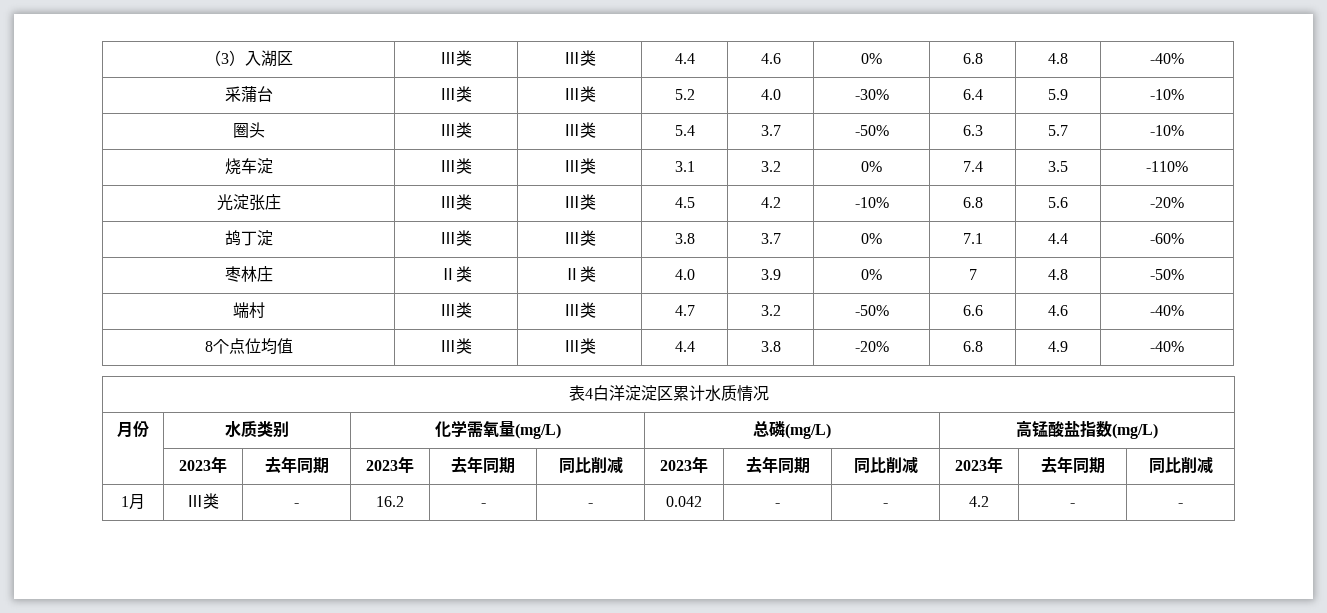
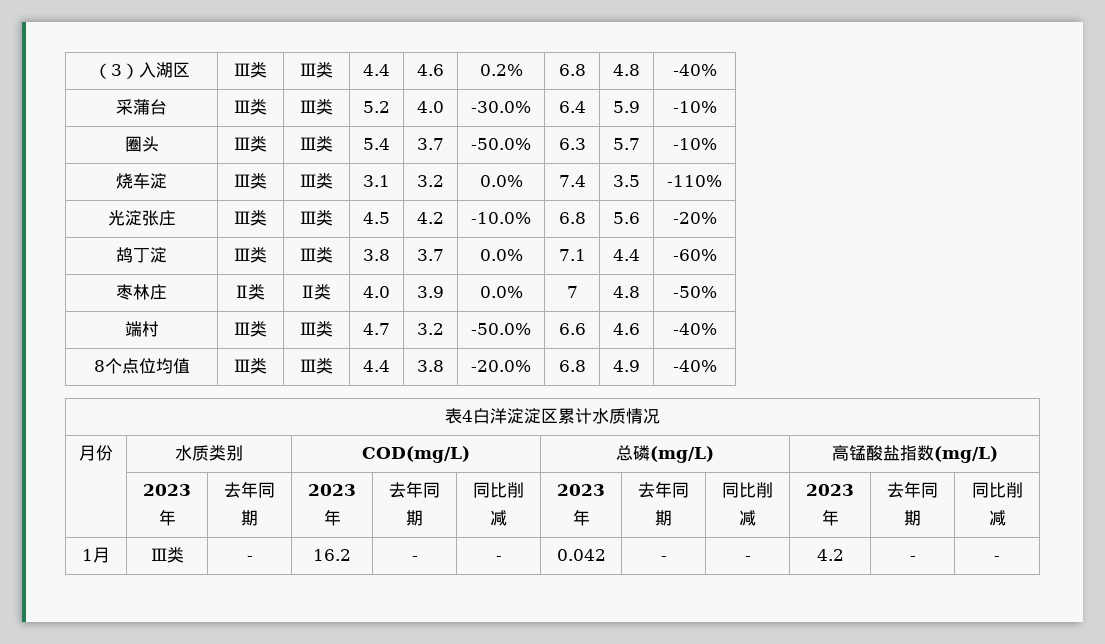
[861,53,883,64] 0% -> [479,64,523,76] 0.2%
[854,89,889,100] -30% -> [471,101,531,113] -30.0%
[854,125,889,136] -50% -> [471,138,531,150] -50.0%
[861,161,883,172] 0% -> [479,175,523,187] 0.0%
[854,197,889,208] -10% -> [471,212,531,224] -10.0%
[861,233,883,244] 0% -> [479,249,523,261] 0.0%
[861,269,883,280] 0% -> [479,286,523,298] 0.0%
[854,305,889,316] -50% -> [471,323,531,335] -50.0%
[854,341,889,352] -20% -> [471,360,531,372] -20.0%
[434,420,561,439] 化学需氧量(mg/L) -> [362,446,470,463] COD(mg/L)

